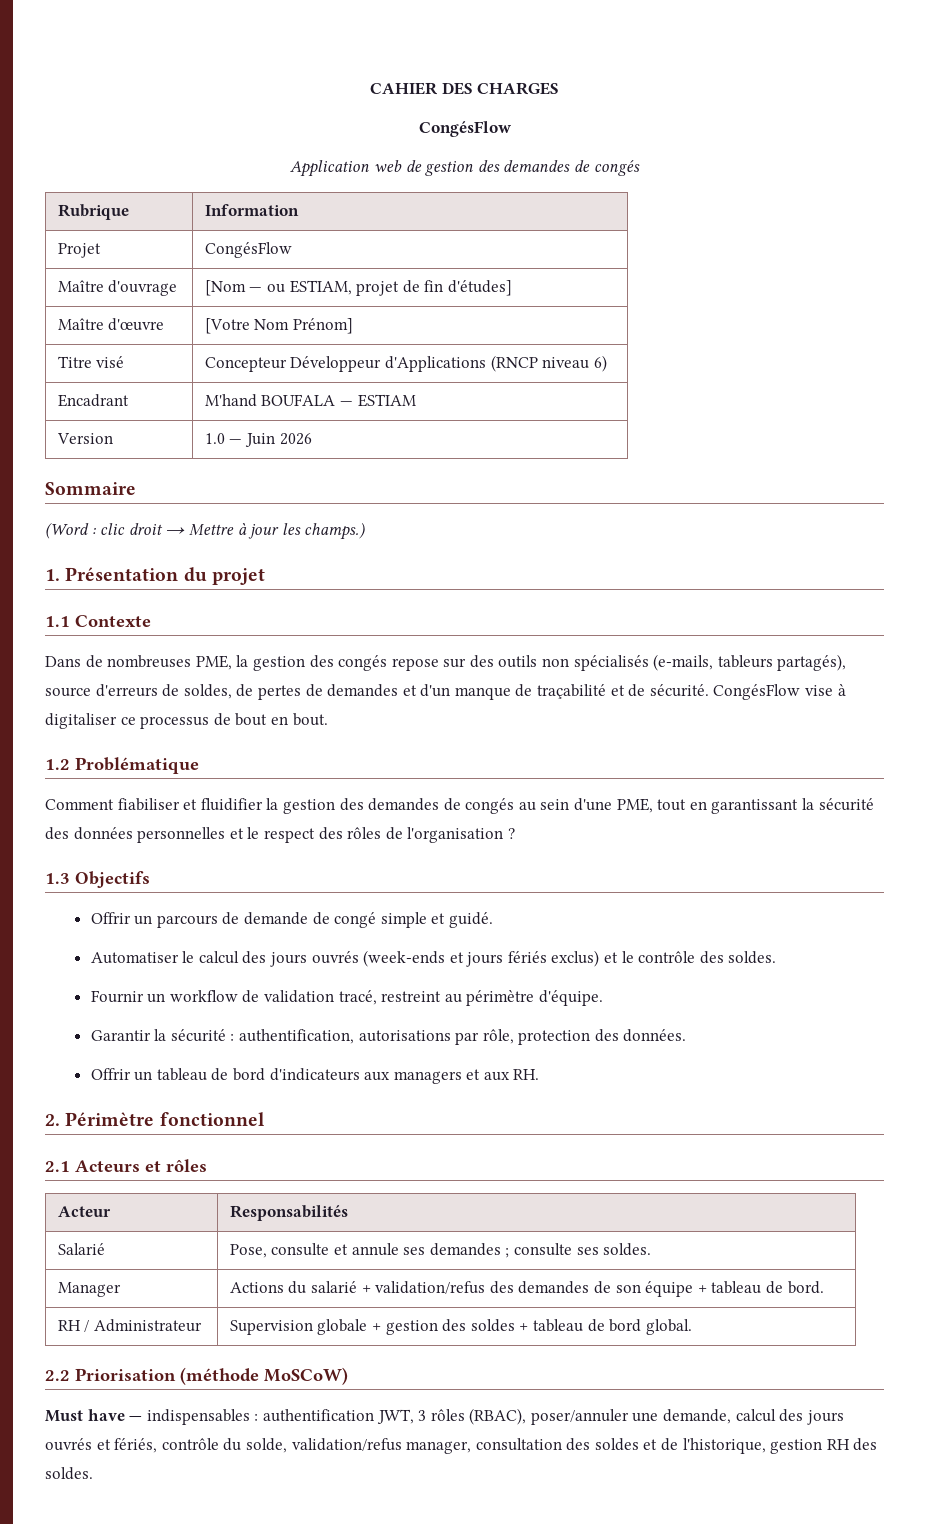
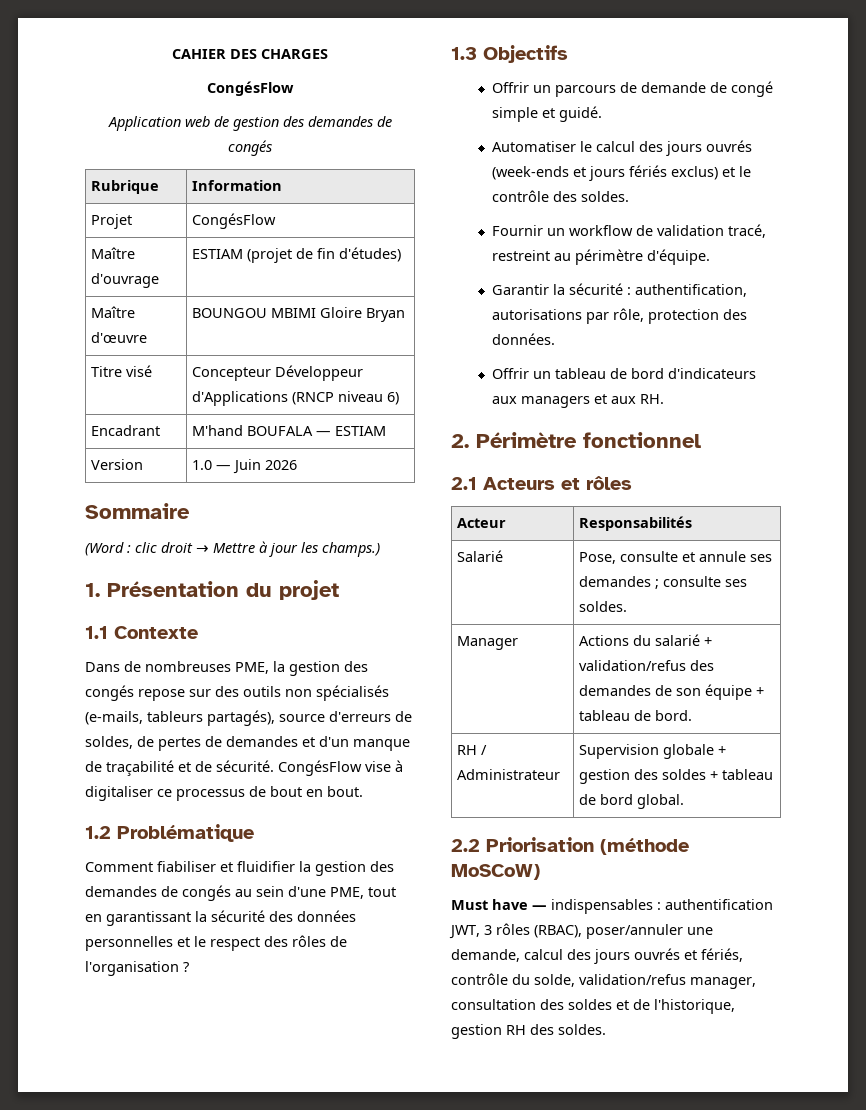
[204,280,400,296] [Nom — ou ESTIAM, projet -> [192,248,293,263] ESTIAM (projet
[447,280,512,296] d'études] -> [339,247,402,262] d'études)
[204,318,354,334] [Votre Nom Prénom] -> [192,307,406,322] BOUNGOU MBIMI Gloire Bryan

